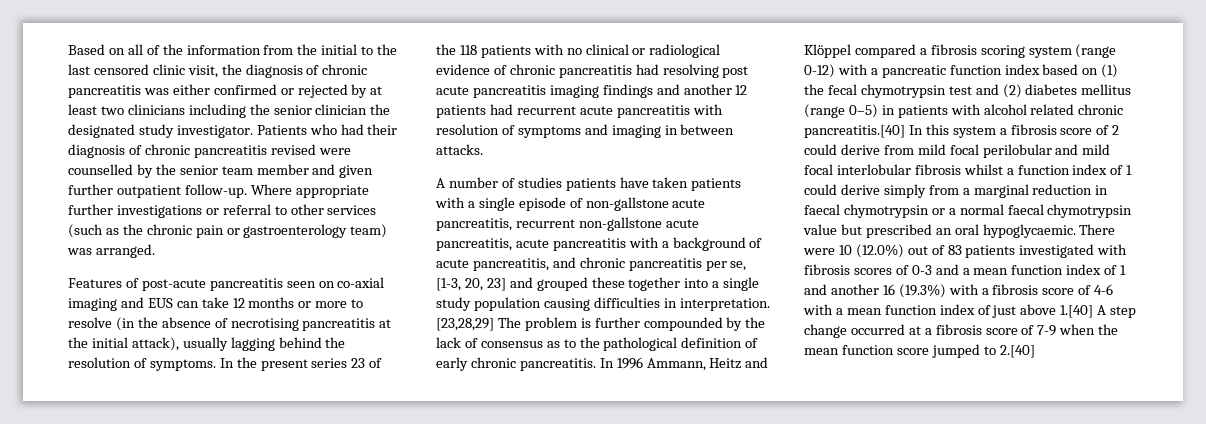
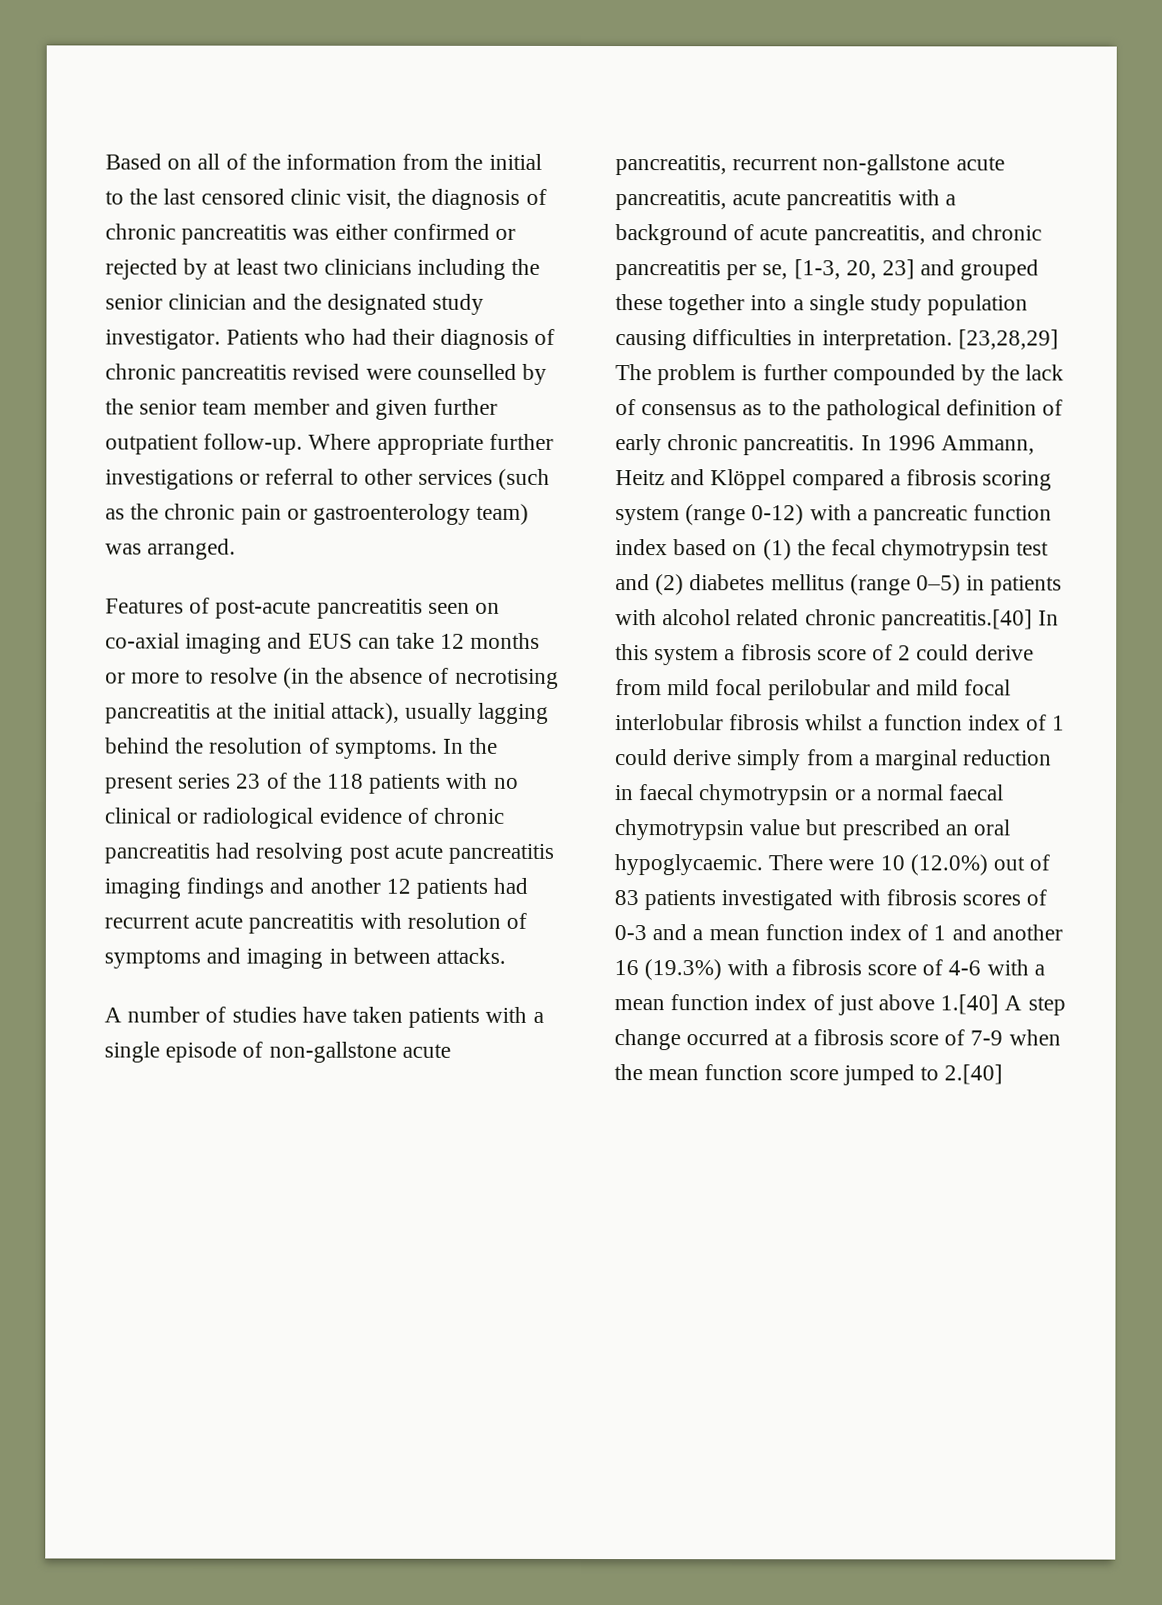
(368, 109) none -> [252,293,288,310] and
[565,178,616,191] patients -> (297, 1014) none

